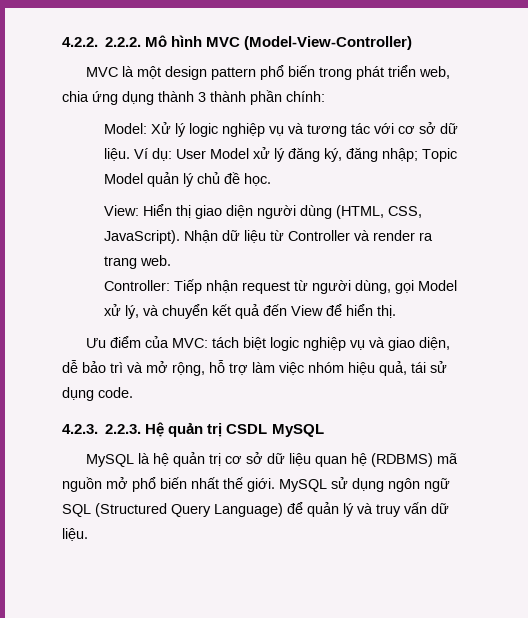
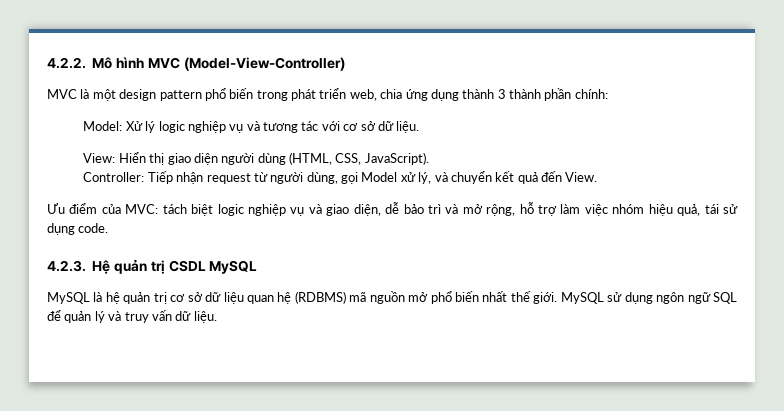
[105,37,142,47] 2.2.2. -> (86, 63) none
[133,147,457,162] [103,172,271,187] Ví dụ: User Model xử lý đăng ký, đăng nhập; Topic Model quản lý chủ đề học. -> (420, 127) none
[183,230,433,243] [103,255,171,269] Nhận dữ liệu từ Controller và render ra trang web. -> (429, 158) none
[290,304,396,318] View để hiển thị. -> [565,172,598,182] View.
[105,424,142,434] 2.2.3. -> (86, 266) none
[95,503,283,517] (Structured Query Language) -> (738, 298) none

